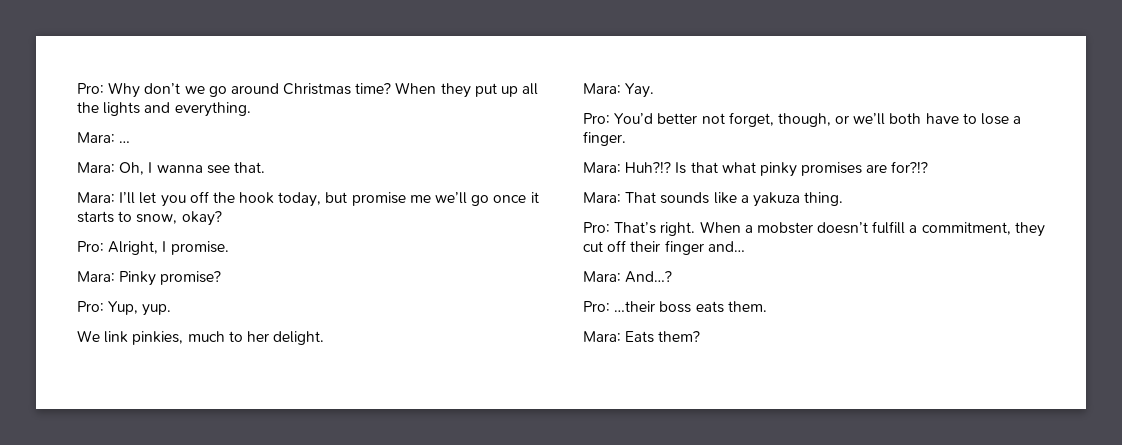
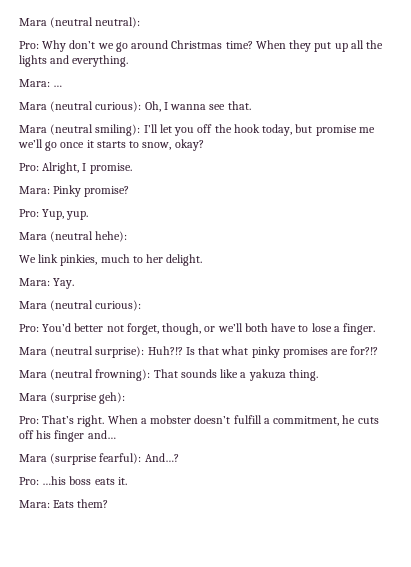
(77, 88) none -> [19,17,141,28] Mara (neutral neutral): //
[77,162,115,173] Mara: -> [19,101,142,112] Mara (neutral curious):
[77,192,115,203] Mara: -> [19,124,141,136] Mara (neutral smiling):
(172, 310) none -> [19,231,128,242] // Mara (neutral hehe):
(655, 90) none -> [19,300,142,311] // Mara (neutral curious):
[583,162,621,173] Mara: -> [19,346,145,358] Mara (neutral surprise):
[583,192,621,203] Mara: -> [19,369,151,381] Mara (neutral frowning):
(844, 199) none -> [19,392,126,404] // Mara (surprise geh):
[1014,222,1045,237] [583,240,661,252] they cut off their -> [342,415,379,424] [19,430,52,439] he cuts off his
[583,271,621,282] Mara: -> [19,453,142,465] Mara (surprise fearful):
[614,301,656,312] …their -> [42,476,67,485] …his
[727,301,767,312] them. -> [117,477,127,485] it.

